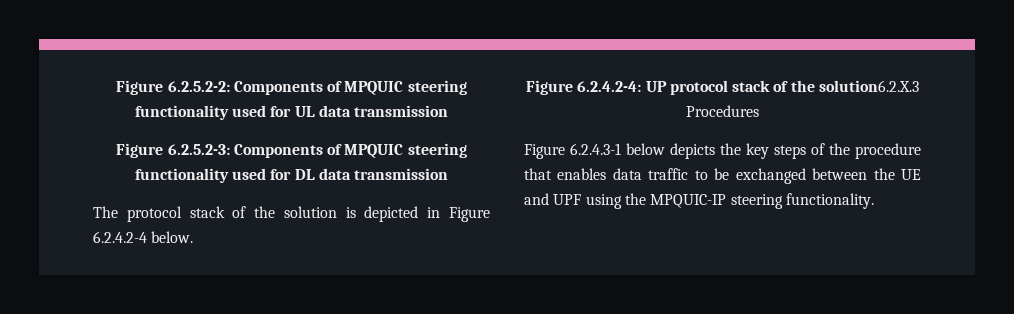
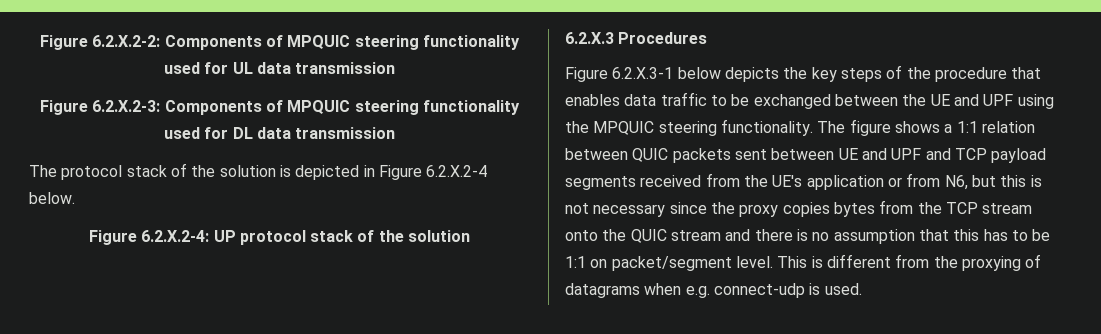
[116,80,230,95] Figure 6.2.5.2-2: -> [40,35,161,50] Figure 6.2.X.2-2:
[167,144,230,155] 6.2.5.2-3: -> [92,100,161,112] 6.2.X.2-3:
[93,231,147,243] 6.2.4.2-4 -> [426,165,488,177] 6.2.X.2-4
[577,81,642,92] 6.2.4.2-4: -> [141,230,210,242] 6.2.X.2-4:
[819,80,920,92] solution6.2.X.3 -> [408,230,471,242] [565,32,614,44] solution // 6.2.X.3
[570,143,621,155] 6.2.4.3-1 -> [612,67,674,79] 6.2.X.3-1
[650,194,727,208] MPQUIC-IP -> [593,121,655,135] MPQUIC
(874, 201) none -> [817,119,1035,136] [565,148,1047,163] [565,173,1042,190] [565,200,1033,217] [565,229,1051,244] [565,254,1042,271] [565,283,862,298] The figure shows a 1:1 relation between QUIC packets sent between UE and UPF and TCP payload segments received from the UE's application or from N6, but this is not necessary since the proxy copies bytes from the TCP stream onto the QUIC stream and there is no assumption that this has to be 1:1 on packet/segment level. This is different from the proxying of datagrams when e.g. connect-udp is used.

